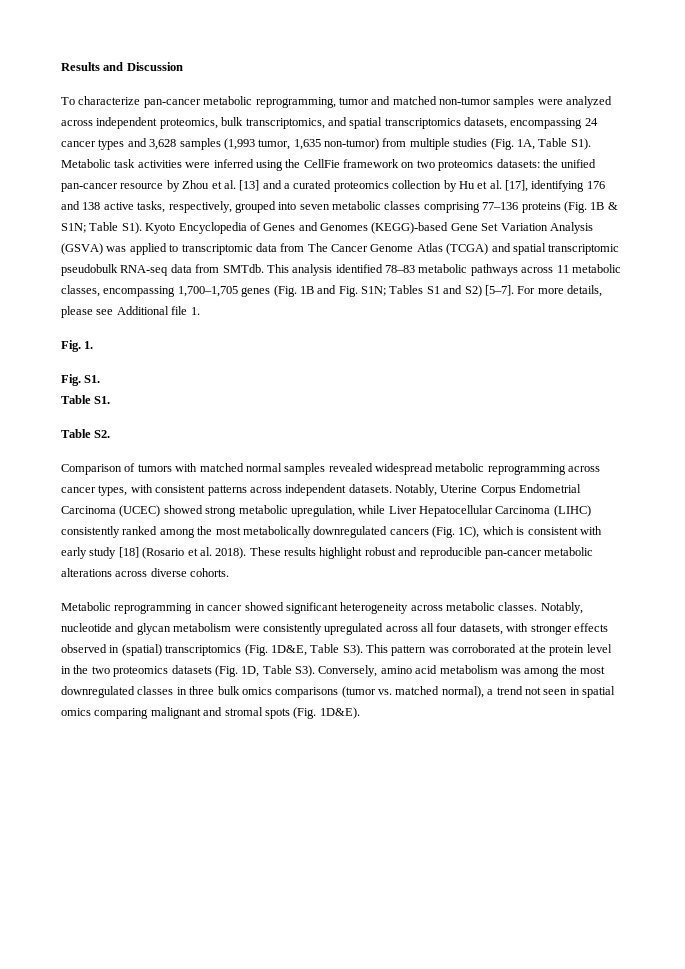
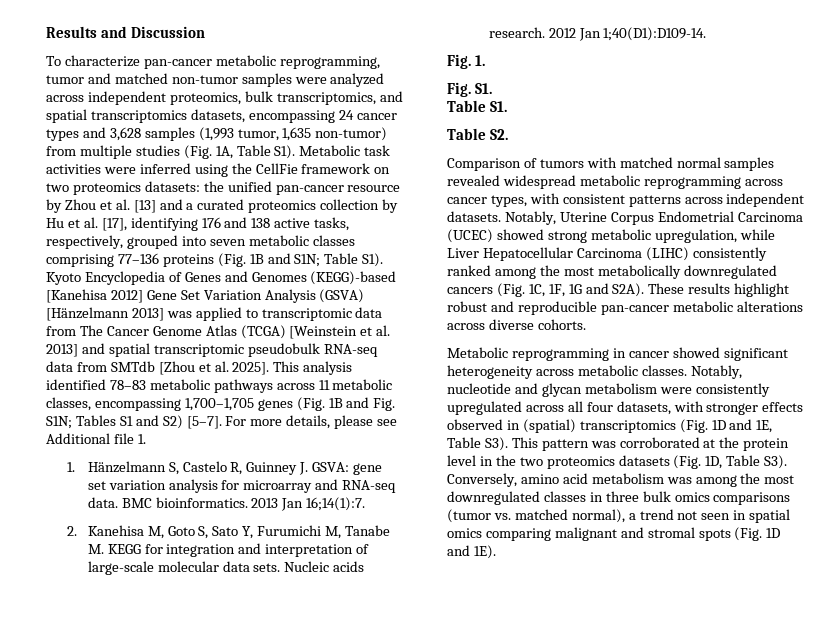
[607,202,618,210] & -> [267,253,291,264] and
(449, 228) none -> [46,289,143,303] [Kanehisa 2012]
(103, 249) none -> [46,307,164,321] [Hänzelmann 2013]
(489, 249) none -> [289,325,391,339] [46,344,78,357] [Weinstein et al. 2013]
[222,264,264,273] SMTdb. -> [110,361,270,375] SMTdb [Zhou et al. 2025].
(200, 311) none -> [66,461,383,475] [87,479,397,493] [87,497,366,511] [66,525,391,539] [87,543,370,557] [87,561,365,575] [488,27,707,41] // 1. Hänzelmann S, Castelo R, Guinney J. GSVA: gene set variation analysis for microarray and RNA-seq data. BMC bioinformatics. 2013 Jan 16;14(1):7. // 2. Kanehisa M, Goto S, Sato Y, Furumichi M, Tanabe M. KEGG for integration and interpretation of large-scale molecular data sets. Nucleic acids research. 2012 Jan 1;40(D1):D109-14.
[458,526,602,538] [61,547,247,559] 1C), which is consistent with early study [18] (Rosario et al. 2018). -> [528,283,645,297] 1C, 1F, 1G and S2A).
[270,645,307,656] 1D&E, -> [711,419,773,433] 1D and 1E,
[319,707,360,719] 1D&E). -> [766,528,781,538] [447,545,496,559] 1D and 1E).

